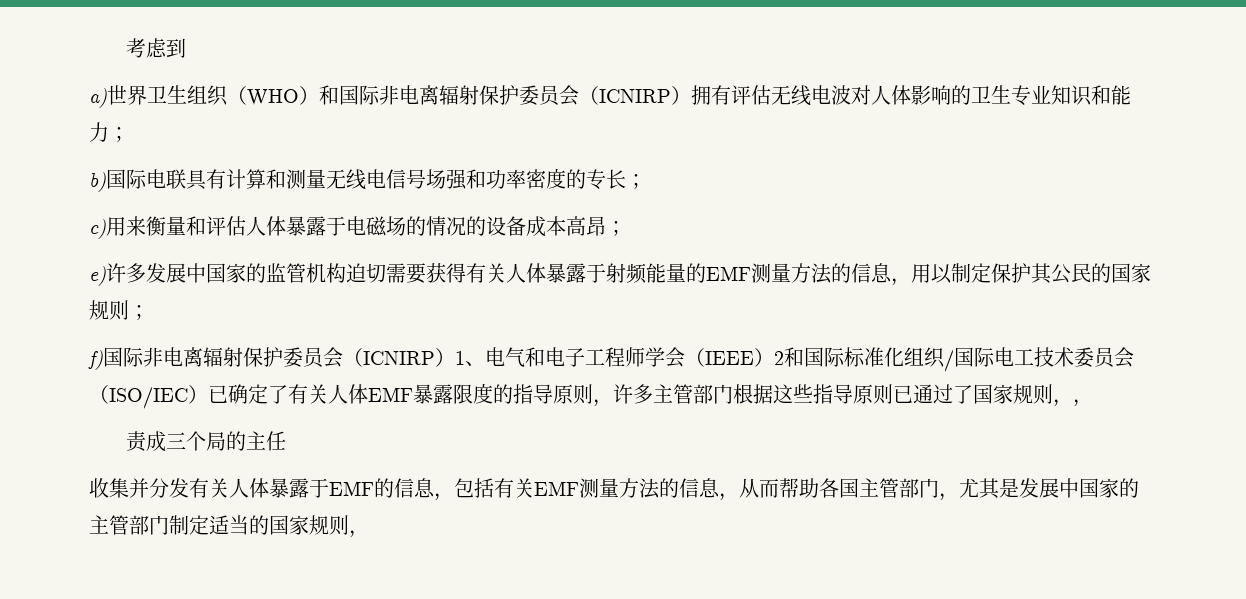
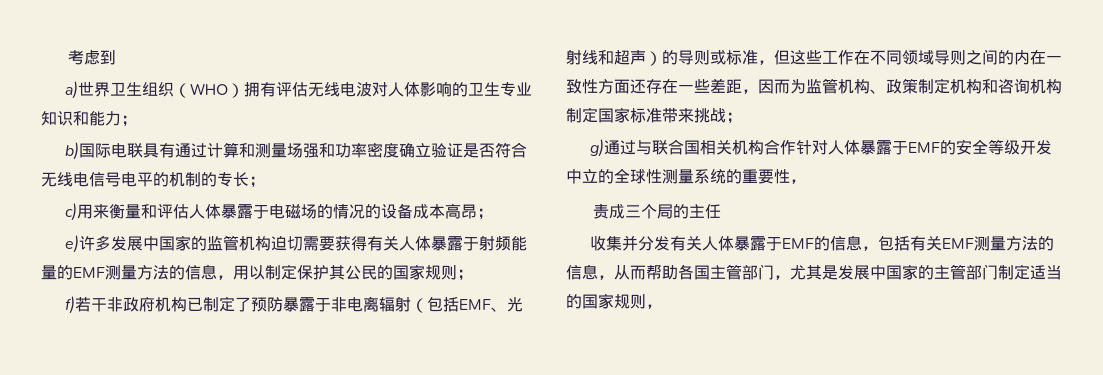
[319,85,691,106] 和国际非电离辐射保护委员会（ICNIRP） -> (245, 90) none
(226, 179) none -> [175,143,208,158] 通过
[326,169,426,190] 无线电信号 -> (288, 150) none
(566, 178) none -> [399,142,528,158] [41,172,201,187] 确立验证是否符合无线电信号电平的机制
[103,347,1134,372] [89,383,1073,409] 国际非电离辐射保护委员会（ICNIRP）1、电气和电子工程师学会（IEEE）2和国际标准化组织/国际电工技术委员会（ISO/IEC）已确定了有关人体EMF暴露限度的指导原则，许多主管部门根据这些指导原则已通过了国家规则， -> [75,296,524,313] [566,49,1062,66] [566,78,1062,94] [566,107,742,124] [590,139,1053,157] [566,168,790,184] 若干非政府机构已制定了预防暴露于非电离辐射（包括EMF、光射线和超声）的导则或标准，但这些工作在不同领域导则之间的内在一致性方面还存在一些差距，因而为监管机构、政策制定机构和咨询机构制定国家标准带来挑战； // g)通过与联合国相关机构合作针对人体暴露于EMF的安全等级开发中立的全球性测量系统的重要性

